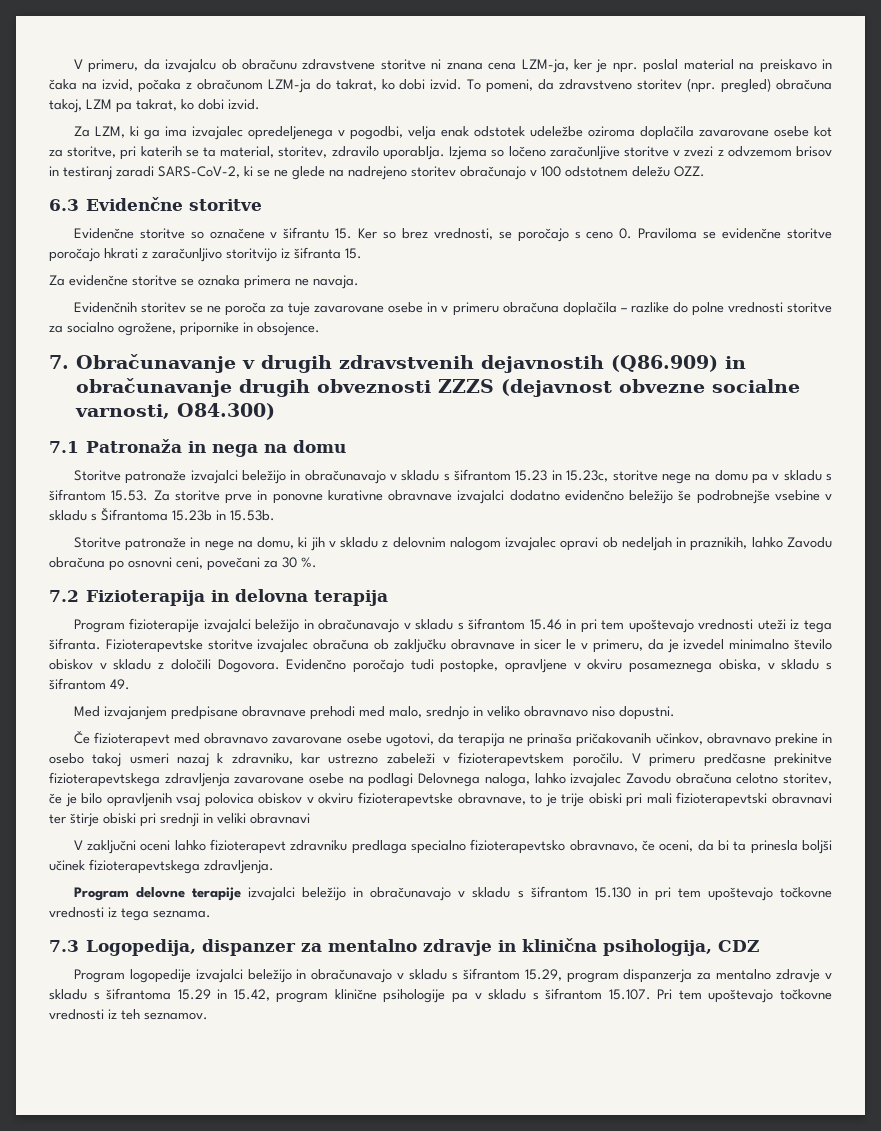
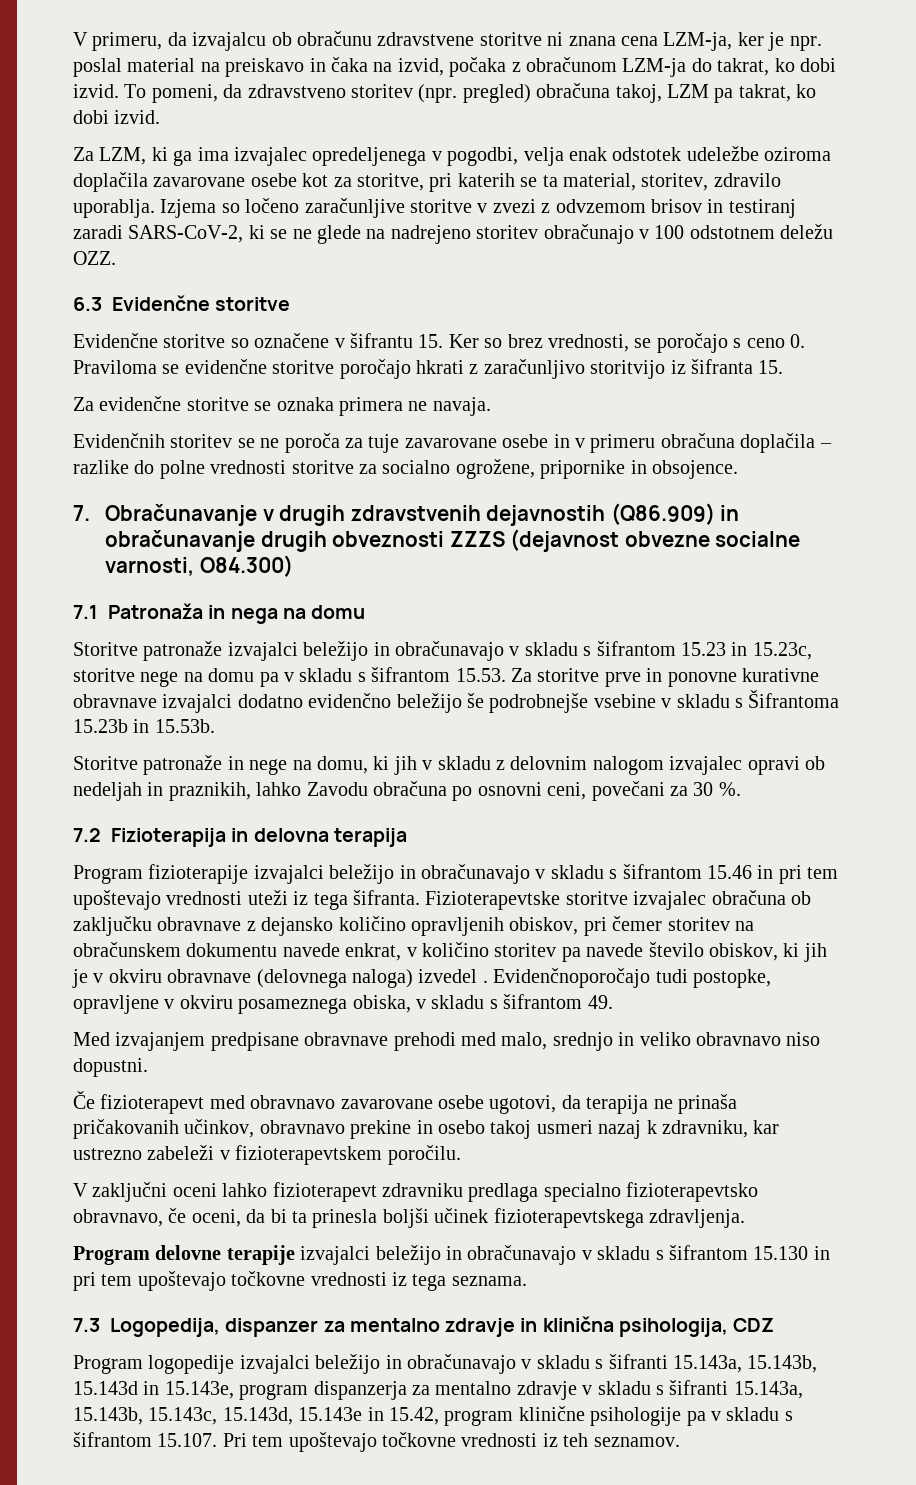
[519,639,833,653] [49,659,404,673] in sicer le v primeru, da je izvedel minimalno število obiskov v skladu z določili Dogovora. Evidenčno poročajo -> [246,916,754,936] [73,942,827,962] [72,968,651,988] z dejansko količino opravljenih obiskov, pri čemer storitev na obračunskem dokumentu navede enkrat, v količino storitev pa navede število obiskov, ki jih je v okviru obravnave (delovnega naloga) izvedel . Evidenčnoporočajo
[632,753,833,767] [49,772,833,787] [49,792,832,807] [49,813,310,827] V primeru predčasne prekinitve fizioterapevtskega zdravljenja zavarovane osebe na podlagi Delovnega naloga, lahko izvajalec Zavodu obračuna celotno storitev, če je bilo opravljenih vsaj polovica obiskov v okviru fizioterapevtske obravnave, to je trije obiski pri mali fizioterapevtski obravnavi ter štirje obiski pri srednji in veliki obravnavi -> (461, 1155) none
[462,968,562,981] šifrantom 15.29, -> [608,1354,818,1373] [73,1381,234,1399] šifranti 15.143a, 15.143b, 15.143d in 15.143e,
[106,988,211,1000] šifrantoma 15.29 -> [669,1380,803,1399] [73,1407,363,1425] šifranti 15.143a, 15.143b, 15.143c, 15.143d, 15.143e

